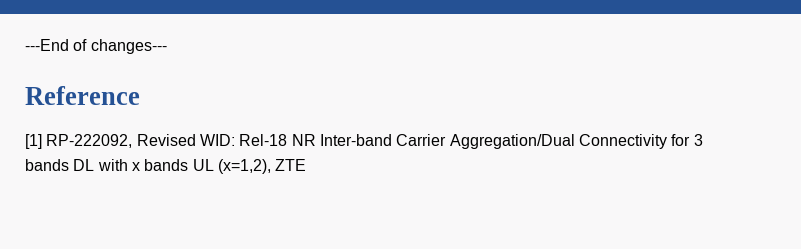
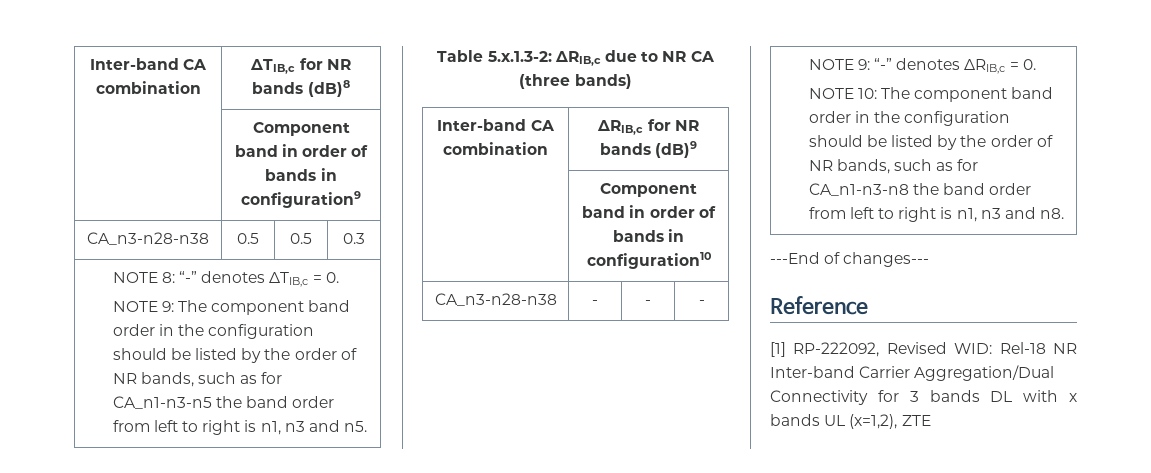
(25, 45) none -> [89,58,208,70] [95,81,201,94] [250,58,351,74] [252,80,350,97] [252,122,350,136] [234,144,369,157] [265,168,337,181] [241,191,361,208] [87,232,209,245] [237,233,259,244] [290,233,312,244] [343,233,365,244] [112,271,339,287] [112,300,351,315] [112,324,315,339] [112,348,357,363] [112,372,283,387] [112,396,335,409] [112,420,368,435] [437,50,715,66] [519,74,632,89] [437,119,555,131] [443,142,548,155] [597,119,699,135] [599,141,698,158] [600,183,697,197] [582,205,716,218] [612,229,685,242] [586,252,712,269] [434,293,557,306] [592,300,598,305] [645,300,651,305] [698,300,705,305] [808,58,1036,74] [808,87,1054,102] [808,111,1011,126] [808,135,1053,150] [808,159,979,174] [808,183,1032,196] [808,207,1065,222] Inter-band CA combination | ΔTIB,c for NR bands (dB)8 // | Component band in order of bands in configuration9 // CA_n3-n28-n38 | 0.5 | 0.5 | 0.3 // NOTE 8: “-” denotes ΔTIB,c = 0. // NOTE 9: The component band order in the configuration should be listed by the order of NR bands, such as for CA_n1-n3-n5 the band order from left to right is n1, n3 and n5. // Table 5.x.1.3-2: ΔRIB,c due to NR CA (three bands) // Inter-band CA combination | ΔRIB,c for NR bands (dB)9 // | Component band in order of bands in configuration10 // CA_n3-n28-n38 | - | - | - // NOTE 9: “-” denotes ΔRIB,c = 0. // NOTE 10: The component band order in the configuration should be listed by the order of NR bands, such as for CA_n1-n3-n8 the band order from left to right is n1, n3 and n8. //

